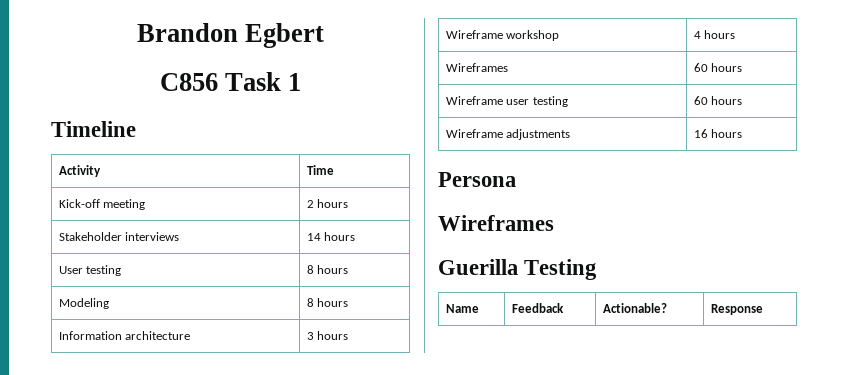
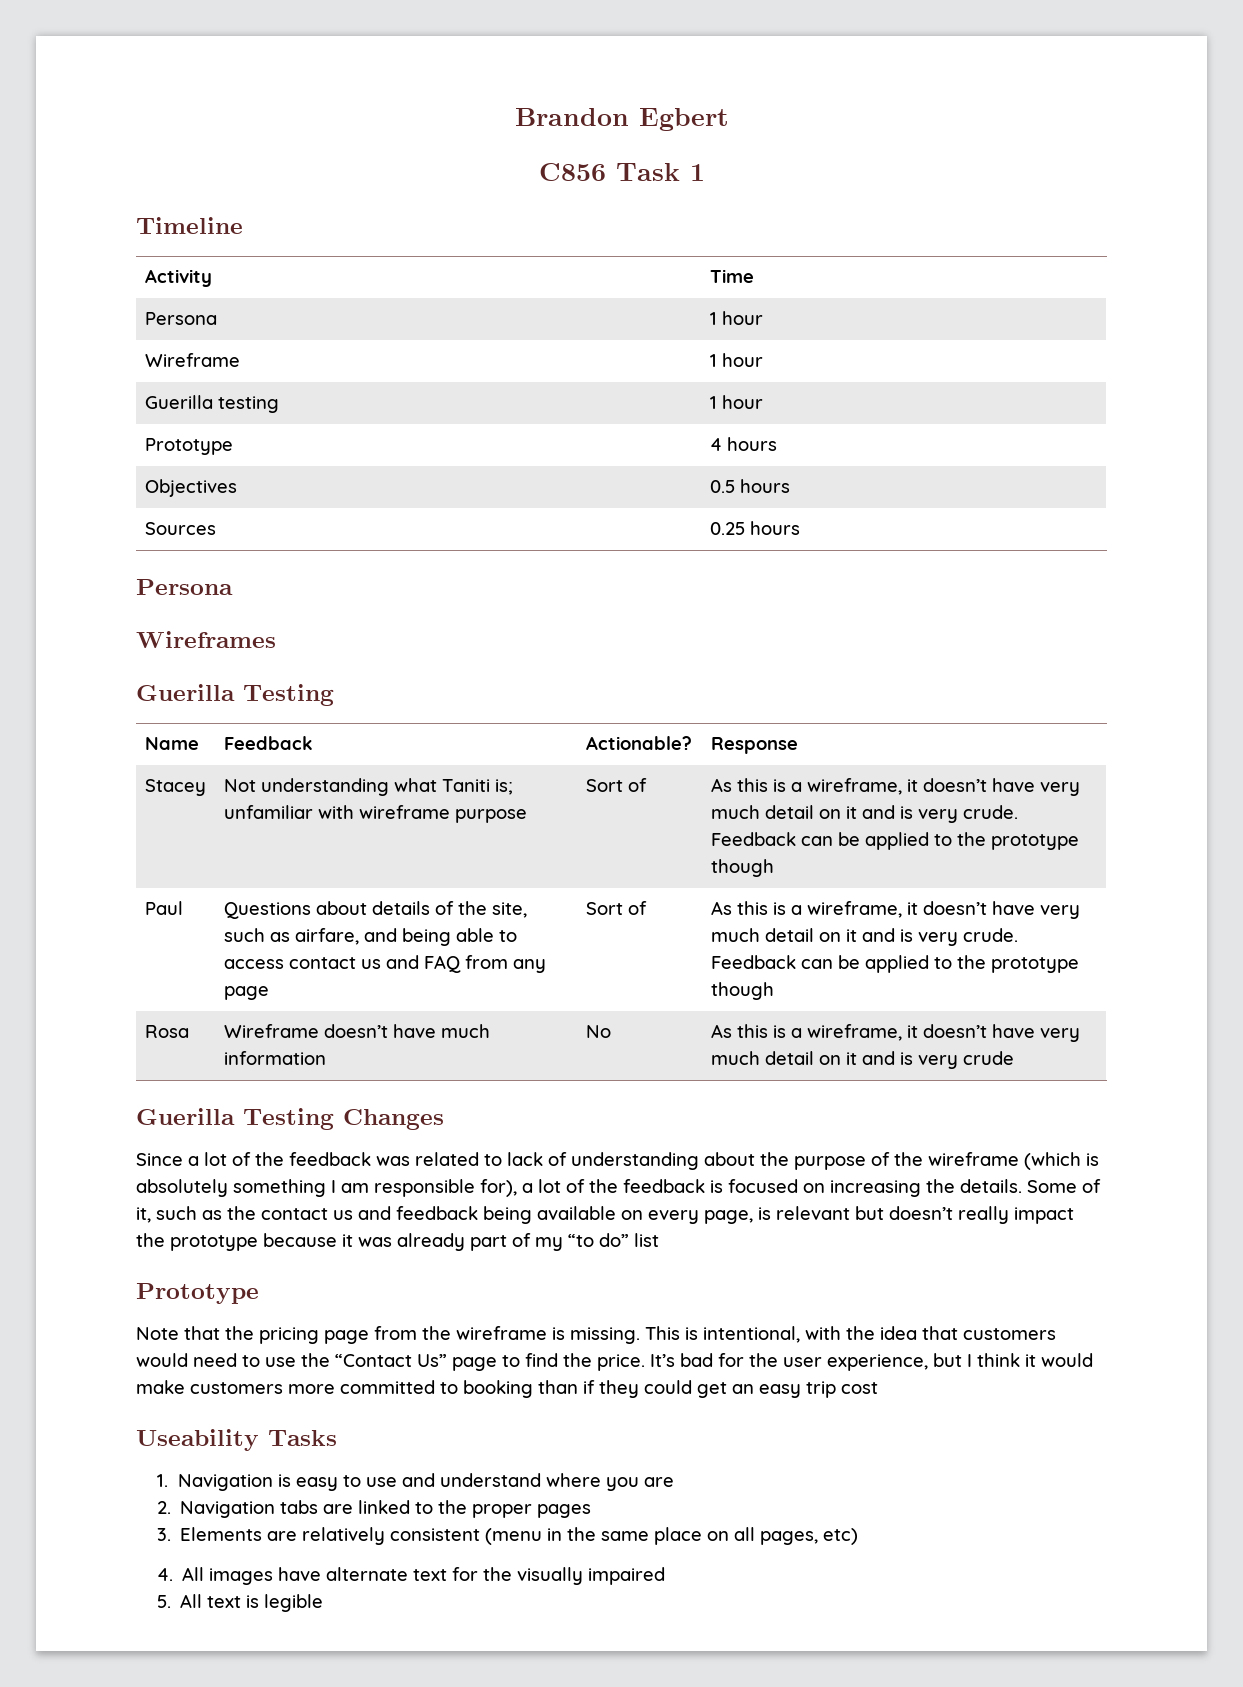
[58,199,146,210] [306,199,349,208] [58,232,180,241] [306,232,356,241] [58,265,122,276] [306,265,349,274] [58,298,109,309] [306,298,349,307] [58,331,191,340] [306,331,349,340] [445,30,560,41] Kick-off meeting | 2 hours // Stakeholder interviews | 14 hours // User testing | 8 hours // Modeling | 8 hours // Information architecture | 3 hours // Wireframe workshop -> [144,312,217,325] [709,311,763,325] [144,353,240,367] [709,353,763,367] [144,395,279,413] [709,395,763,409] [144,438,233,455] Persona | 1 hour // Wireframe | 1 hour // Guerilla testing | 1 hour // Prototype
[445,63,508,72] [693,63,743,72] [445,96,568,107] [693,96,743,105] [445,129,571,140] [693,129,708,138] Wireframes | 60 hours // Wireframe user testing | 60 hours // Wireframe adjustments | 16 -> [144,479,237,497] [709,479,790,493] [144,522,216,535] [709,522,745,535] Objectives | 0.5 hours // Sources | 0.25
(763, 309) none -> [144,779,206,796] [223,778,513,796] [223,805,527,823] [585,778,647,792] [710,778,1080,796] [710,805,1018,823] [710,832,1079,850] [710,859,774,877] [144,901,183,915] [223,901,527,919] [223,928,517,946] [223,955,546,973] [223,986,269,1000] [585,901,647,915] [710,901,1080,919] [710,928,1018,946] [710,955,1079,973] [710,982,774,1000] [144,1025,189,1038] [223,1024,490,1038] [223,1051,326,1065] [585,1025,611,1038] [710,1024,1080,1042] [710,1051,1014,1069] [136,1108,444,1130] [136,1152,1099,1170] [136,1179,1101,1197] [136,1206,1074,1224] [136,1233,659,1251] [136,1283,259,1304] [136,1326,1056,1344] [136,1353,1093,1371] [136,1380,878,1398] [136,1429,337,1451] [157,1473,675,1491] [157,1500,592,1518] [157,1527,859,1545] [157,1567,666,1585] [157,1594,324,1612] // Stacey | Not understanding what Taniti is; unfamiliar with wireframe purpose | Sort of | As this is a wireframe, it doesn’t have very much detail on it and is very crude. Feedback can be applied to the prototype though // Paul | Questions about details of the site, such as airfare, and being able to access contact us and FAQ from any page | Sort of | As this is a wireframe, it doesn’t have very much detail on it and is very crude. Feedback can be applied to the prototype though // Rosa | Wireframe doesn’t have much information | No | As this is a wireframe, it doesn’t have very much detail on it and is very crude // Guerilla Testing Changes // Since a lot of the feedback was related to lack of understanding about the purpose of the wireframe (which is absolutely something I am responsible for), a lot of the feedback is focused on increasing the details. Some of it, such as the contact us and feedback being available on every page, is relevant but doesn’t really impact the prototype because it was already part of my “to do” list // Prototype // Note that the pricing page from the wireframe is missing. This is intentional, with the idea that customers would need to use the “Contact Us” page to find the price. It’s bad for the user experience, but I think it would make customers more committed to booking than if they could get an easy trip cost // Useability Tasks // 1. Navigation is easy to use and understand where you are // 2. Navigation tabs are linked to the proper pages // 3. Elements are relatively consistent (menu in the same place on all pages, etc) // 4. All images have alternate text for the visually impaired // 5. All text is legible

